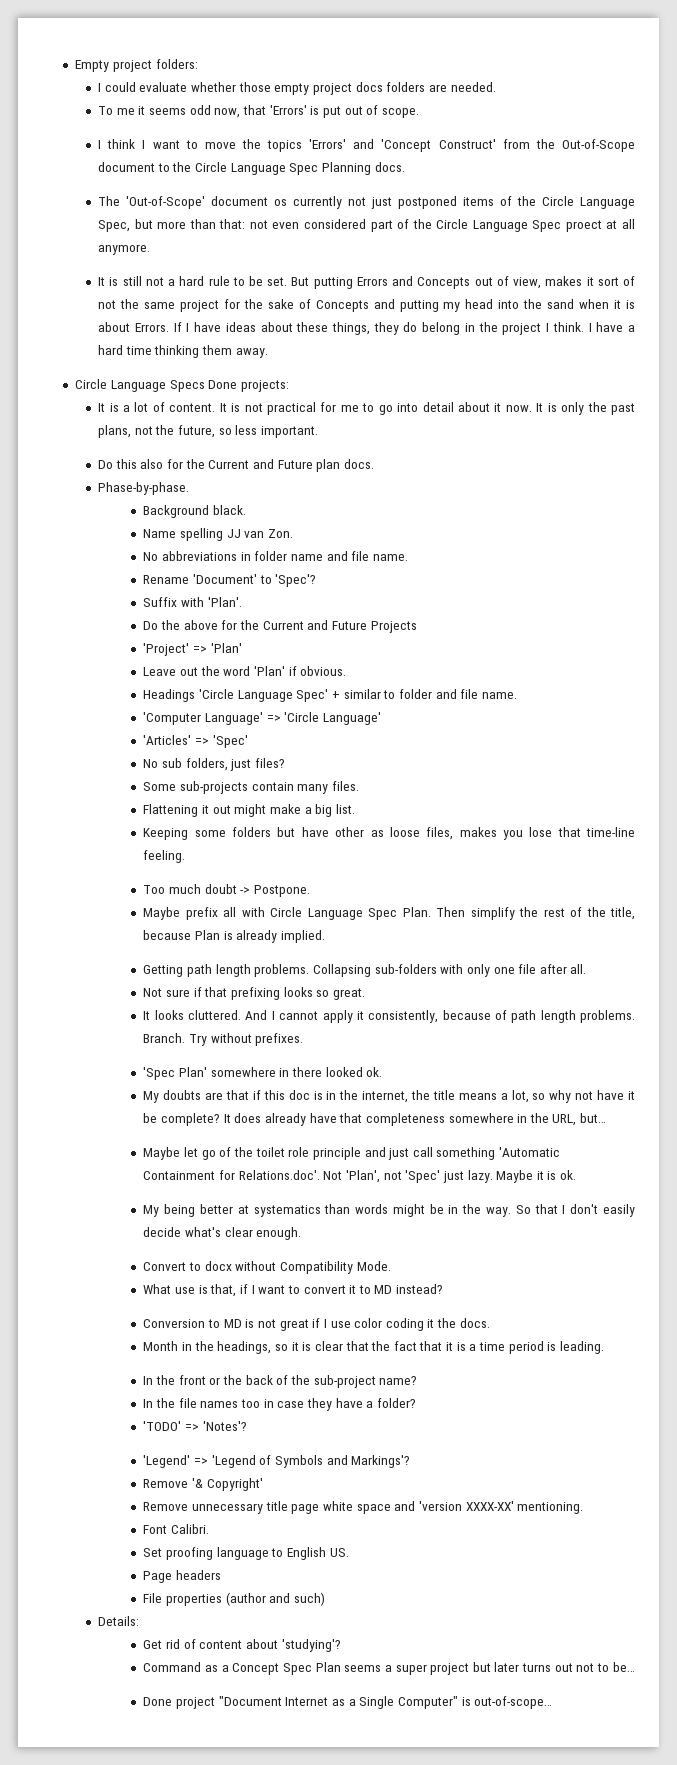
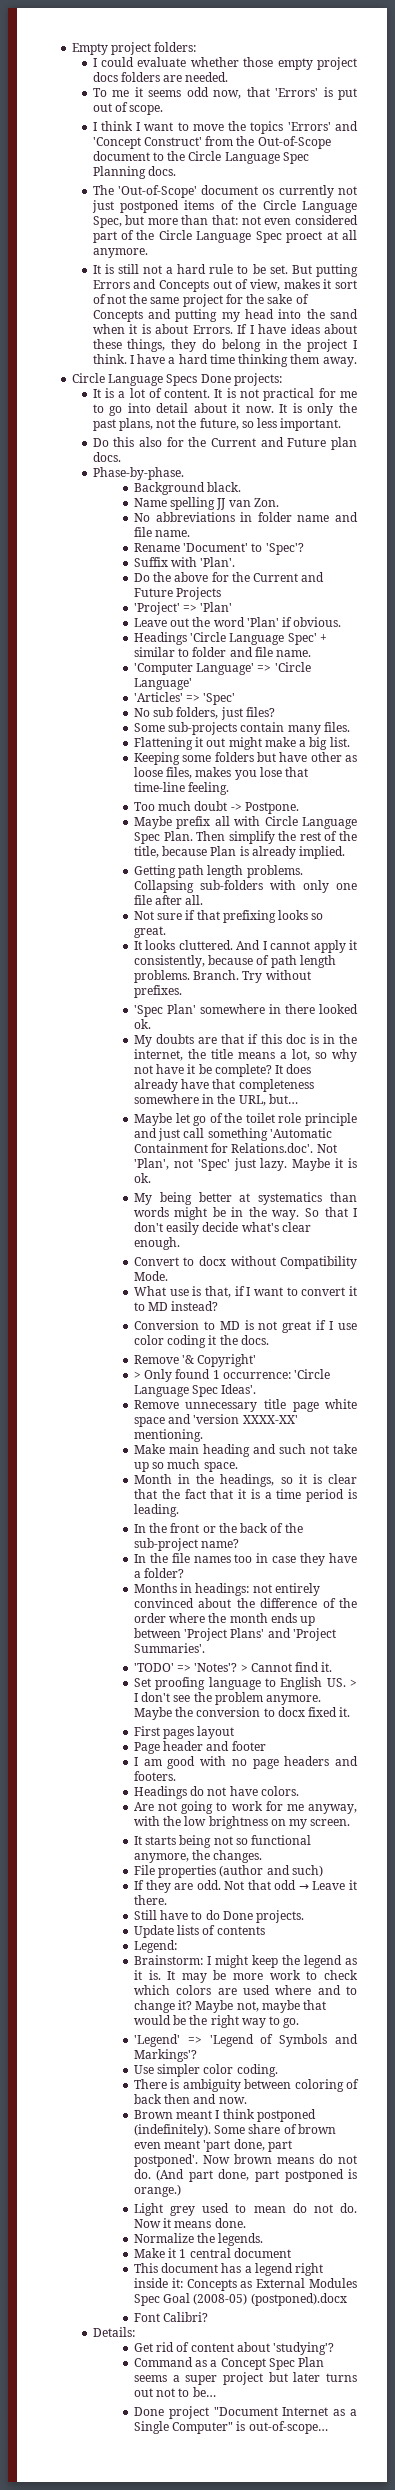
(490, 1323) none -> [133,1354,257,1367] [133,1369,331,1382] [133,1384,257,1397] [133,1399,357,1412] [133,1414,298,1427] [133,1429,203,1442] [133,1444,357,1457] [133,1459,238,1472] // Remove '& Copyright' // > Only found 1 occurrence: 'Circle Language Spec Ideas'. // Remove unnecessary title page white space and 'version XXXX-XX' mentioning. // Make main heading and such not take up so much space.
[143,1421,247,1431] 'TODO' => 'Notes'? -> [133,1583,320,1596] [133,1598,358,1608] [133,1613,316,1626] [133,1628,336,1641] [133,1643,205,1653] [133,1662,333,1672] [133,1677,357,1690] [133,1692,322,1705] [133,1707,351,1720] [133,1726,235,1739] [133,1741,266,1754] [133,1756,358,1769] [133,1771,176,1781] [133,1786,299,1799] [133,1801,357,1814] [133,1816,351,1829] [133,1835,312,1848] [133,1850,263,1863] [133,1865,323,1878] [133,1880,357,1893] [133,1895,167,1905] [133,1910,305,1923] [133,1925,265,1938] [133,1940,177,1953] [133,1955,357,1968] [133,1970,358,1983] [133,1985,357,1995] [133,2000,327,2013] [133,2015,300,2028] Months in headings: not entirely convinced about the difference of the order where the month ends up between 'Project Plans' and 'Project Summaries'. // 'TODO' => 'Notes'? > Cannot find it. // Set proofing language to English US. > I don't see the problem anymore. Maybe the conversion to docx fixed it. // First pages layout // Page header and footer // I am good with no page headers and footers. // Headings do not have colors. // Are not going to work for me anyway, with the low brightness on my screen. // It starts being not so functional anymore, the changes. // File properties (author and such) // If they are odd. Not that odd → Leave it there. // Still have to do Done projects. // Update lists of contents // Legend: // Brainstorm: I might keep the legend as it is. It may be more work to check which colors are used where and to change it? Maybe not, maybe that would be the right way to go.
[143,1478,263,1491] [143,1501,584,1514] [143,1524,210,1534] [143,1547,349,1560] [143,1570,222,1583] [143,1592,325,1606] Remove '& Copyright' // Remove unnecessary title page white space and 'version XXXX-XX' mentioning. // Font Calibri. // Set proofing language to English US. // Page headers // File properties (author and such) -> [133,2064,278,2077] [133,2079,359,2092] [133,2094,247,2104] [133,2109,316,2122] [133,2124,336,2137] [133,2139,292,2152] [133,2154,357,2167] [133,2169,357,2182] [133,2184,181,2197] [133,2203,357,2216] [133,2218,246,2228] [133,2233,264,2246] [133,2248,291,2258] [133,2263,324,2276] [133,2278,357,2291] [133,2293,347,2306] [133,2312,209,2322] Use simpler color coding. // There is ambiguity between coloring of back then and now. // Brown meant I think postponed (indefinitely). Some share of brown even meant 'part done, part postponed'. Now brown means do not do. (And part done, part postponed is orange.) // Light grey used to mean do not do. Now it means done. // Normalize the legends. // Make it 1 central document // This document has a legend right inside it: Concepts as External Modules Spec Goal (2008-05) (postponed).docx // Font Calibri?

